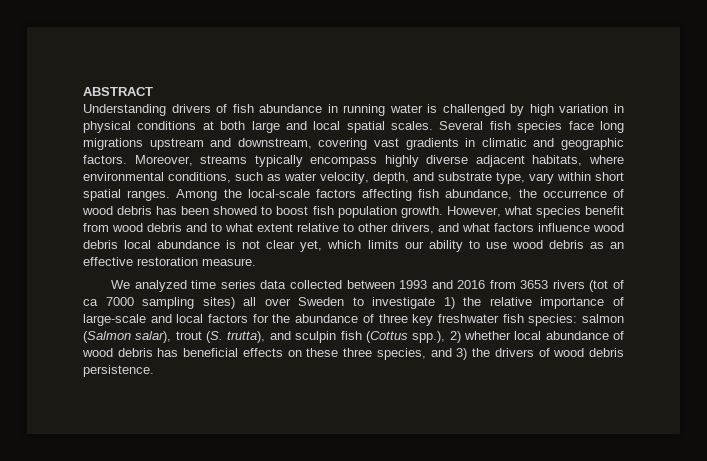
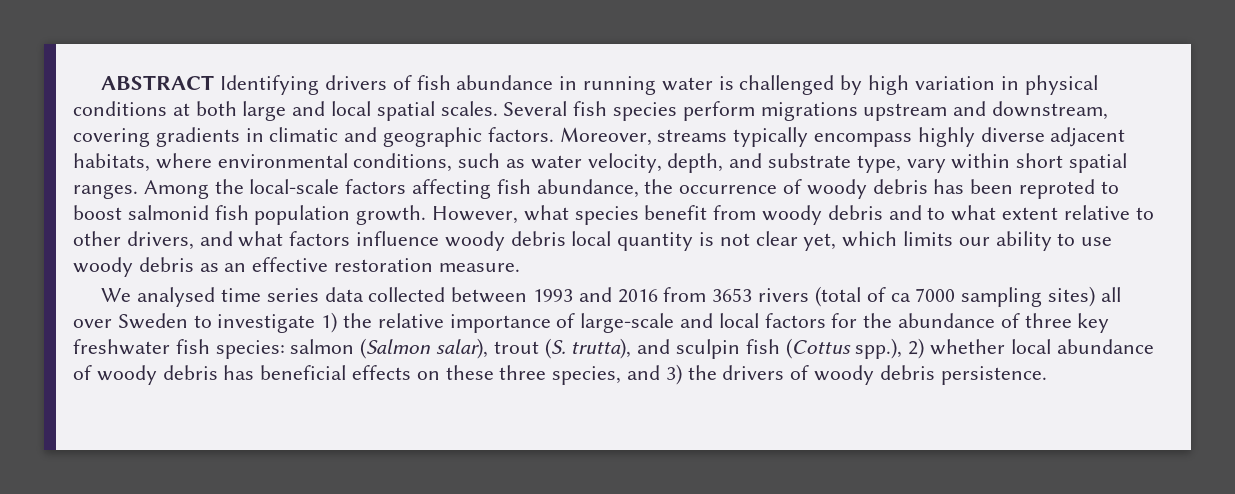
[83,104,166,116] // Understanding -> [220,75,320,95] Identifying
[568,121,624,133] face long -> [682,101,755,121] perform
[374,138,399,147] vast -> (150, 137) none
[82,206,113,215] wood -> [806,179,867,199] woody
[213,206,258,215] showed -> [1019,179,1096,199] reproted
(309, 210) none -> [127,205,209,220] salmonid
[112,223,143,232] wood -> [762,205,823,225] woody
[593,223,624,232] wood -> [444,231,505,251] woody
[157,240,221,249] abundance -> [617,232,694,251] quantity
[511,240,543,249] wood -> [73,257,133,277] woody
[134,280,187,292] analyzed -> [137,287,216,307] analysed
[589,280,609,292] (tot -> [814,286,861,307] (total
[82,348,113,357] wood -> [96,365,157,385] woody
[553,348,585,357] wood -> [814,365,875,385] woody

